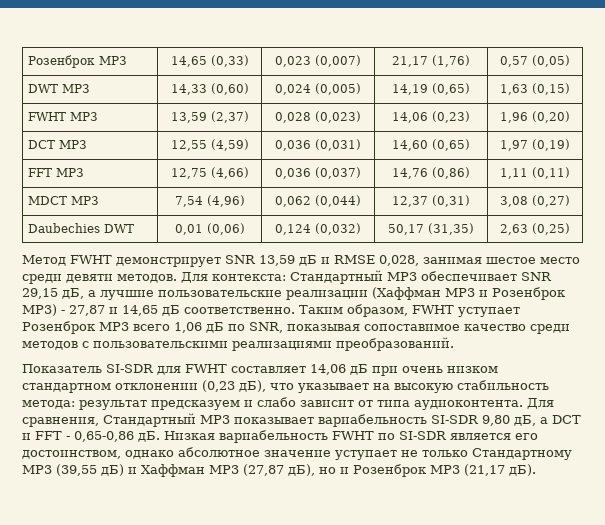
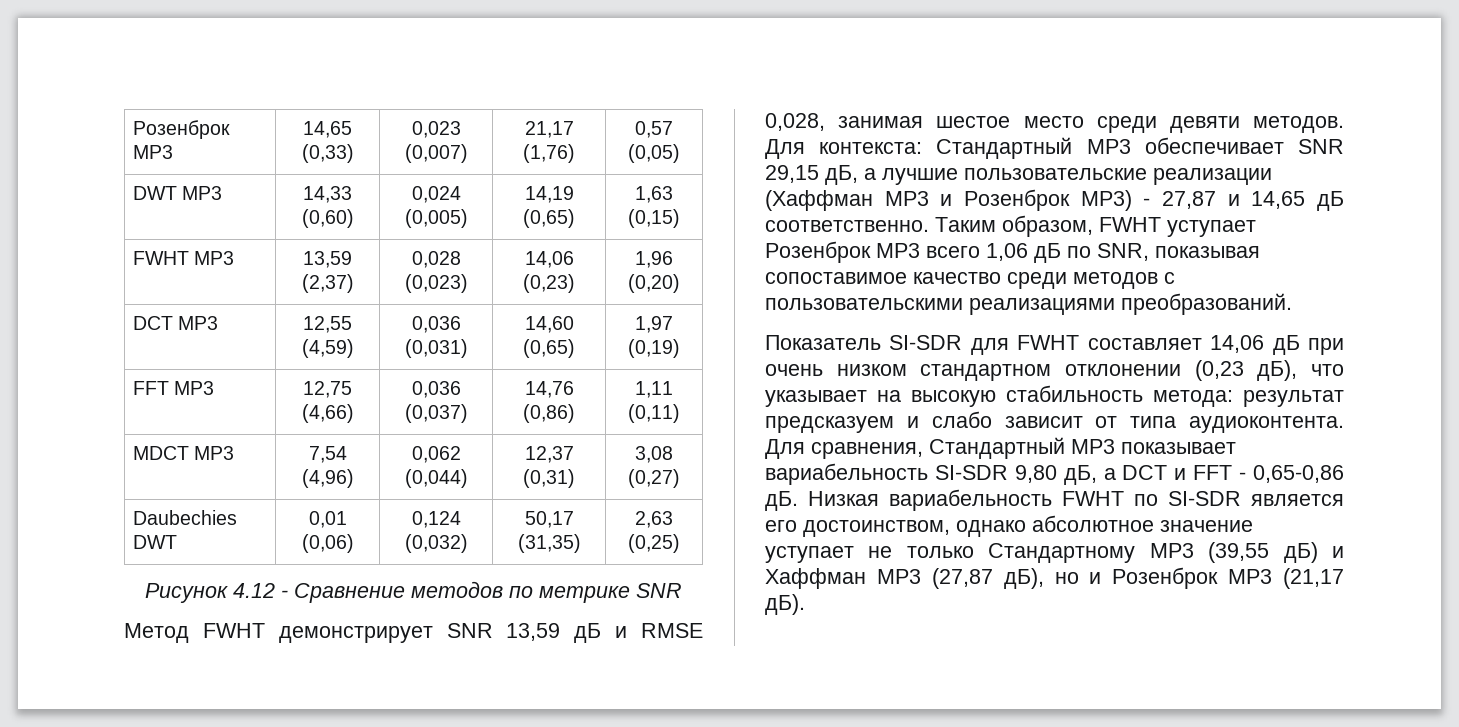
(570, 229) none -> [145,581,682,603] // Рисунок 4.12 - Сравнение методов по метрике SNR

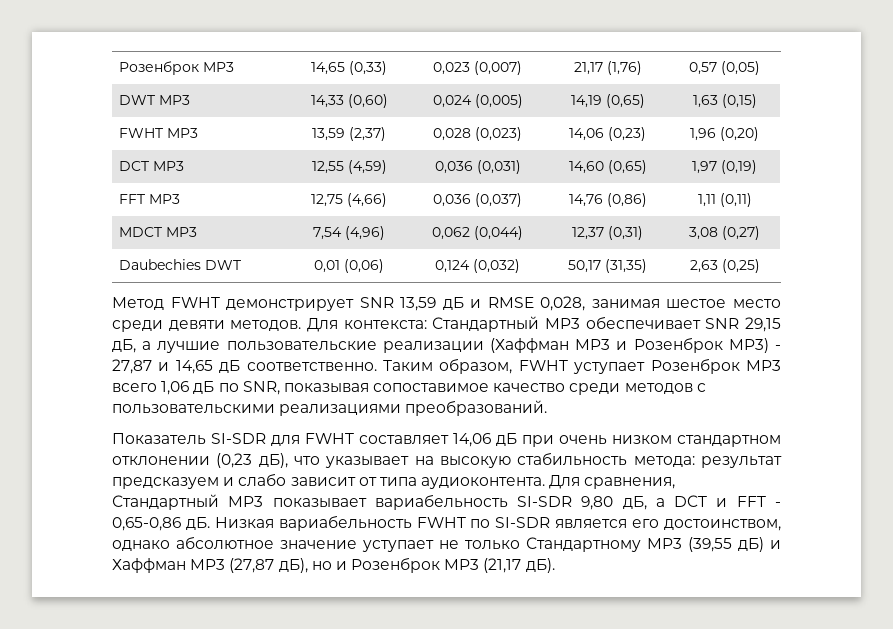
[145,581,682,603] // Рисунок 4.12 - Сравнение методов по метрике SNR -> (760, 266) none

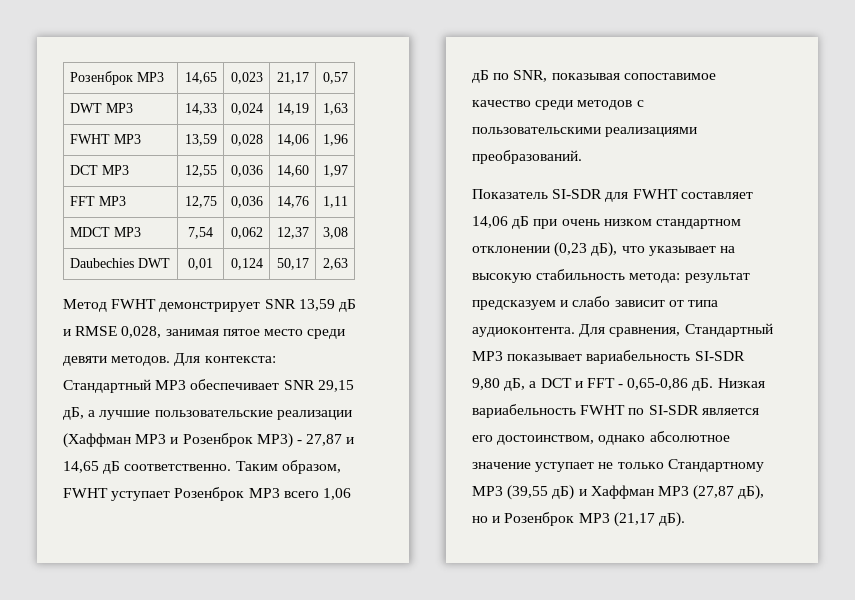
[349,61,387,75] (0,33) -> (217, 78) none
[474,61,522,75] (0,007) -> (263, 78) none
[606,61,642,75] (1,76) -> (309, 78) none
[721,61,760,75] (0,05) -> (348, 78) none
[347,94,388,108] (0,60) -> (217, 109) none
[474,94,523,108] (0,005) -> (263, 109) none
[605,94,645,108] (0,65) -> (309, 109) none
[721,94,757,108] (0,15) -> (348, 109) none
[349,127,386,141] (2,37) -> (217, 140) none
[475,127,522,141] [569,127,646,141] (0,023) | 14,06 (0,23) -> [276,134,309,146] | 14,06
[720,127,759,141] (0,20) -> (348, 140) none
[347,160,387,174] [434,160,521,174] (4,59) | 0,036 (0,031) -> [230,165,263,177] | 0,036
[607,160,647,174] (0,65) -> (309, 171) none
[721,160,757,174] (0,19) -> (348, 171) none
[347,193,387,207] [433,193,522,207] (4,66) | 0,036 (0,037) -> [230,196,263,208] | 0,036
[606,193,647,207] (0,86) -> (309, 202) none
[719,193,752,207] (0,11) -> (348, 202) none
[345,226,385,240] (4,96) -> (213, 233) none
[474,226,523,240] (0,044) -> (263, 233) none
[608,226,643,240] (0,31) -> (309, 233) none
[722,226,760,240] (0,27) -> (348, 233) none
[344,259,384,273] (0,06) -> (213, 264) none
[473,259,520,273] (0,032) -> (263, 264) none
[605,259,647,273] (31,35) -> (309, 264) none
[721,259,760,273] (0,25) -> (348, 264) none
[666,299,727,308] шестое -> [222,329,260,336] пятое

